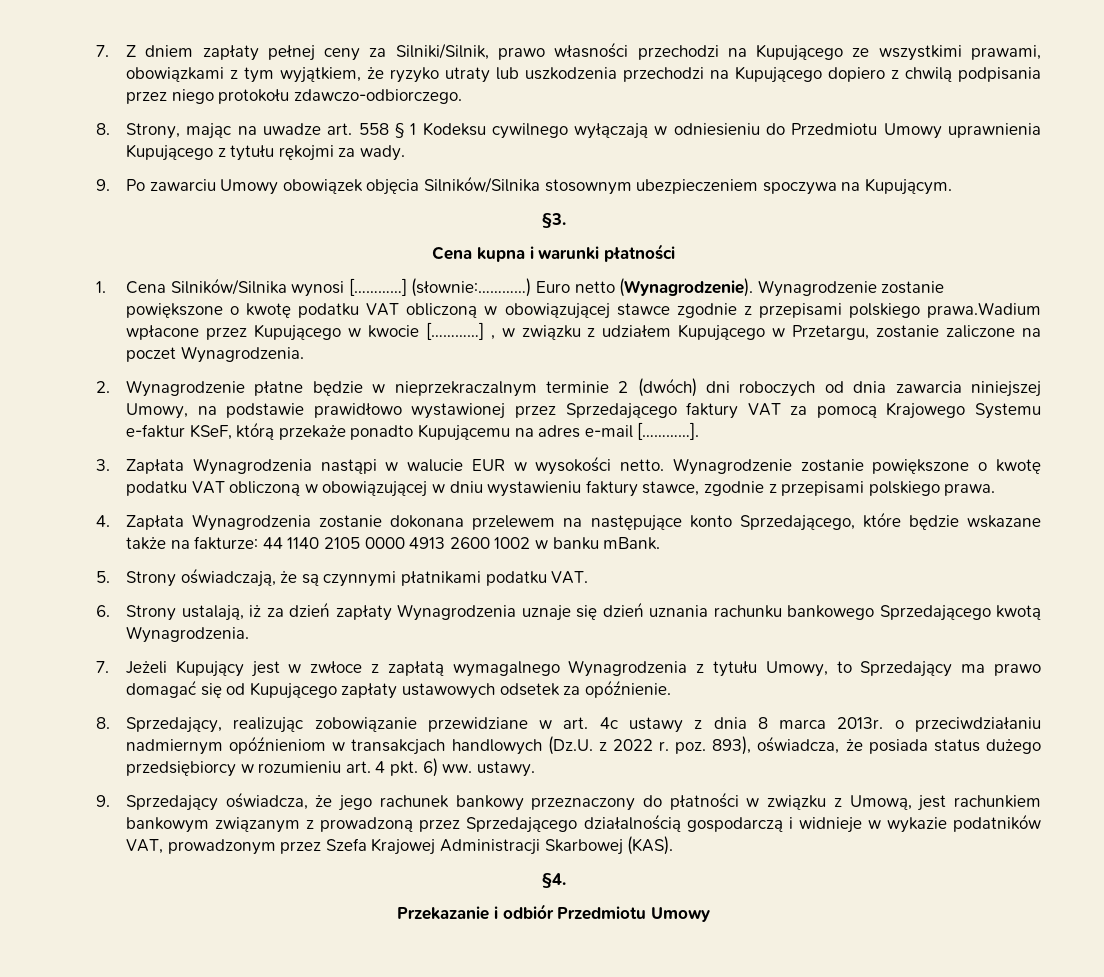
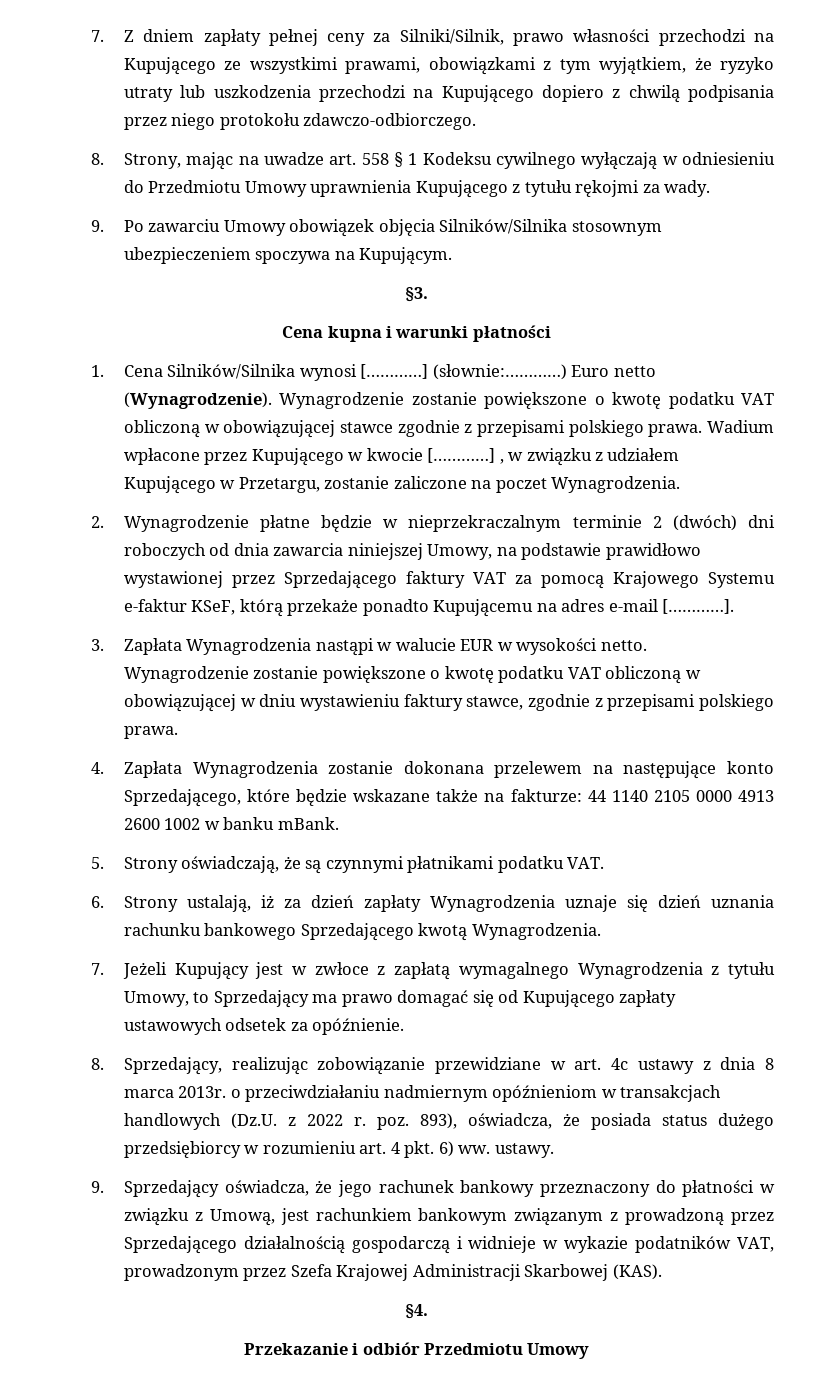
[927,302,1041,318] prawa.Wadium -> [648,420,774,437] prawa. Wadium

